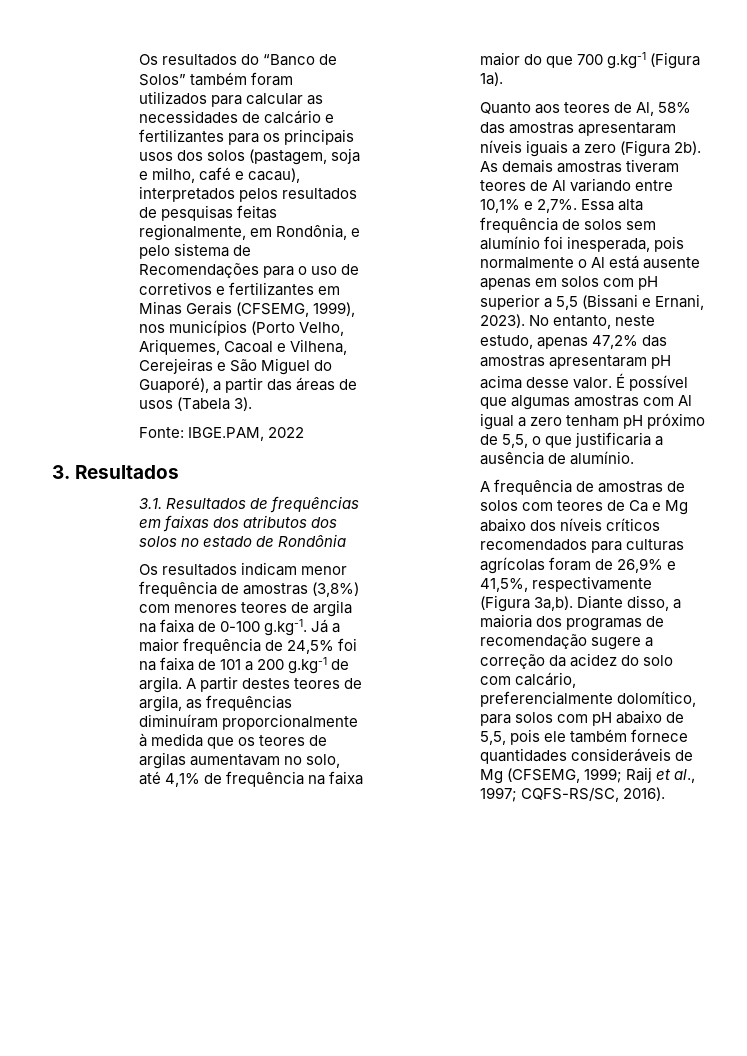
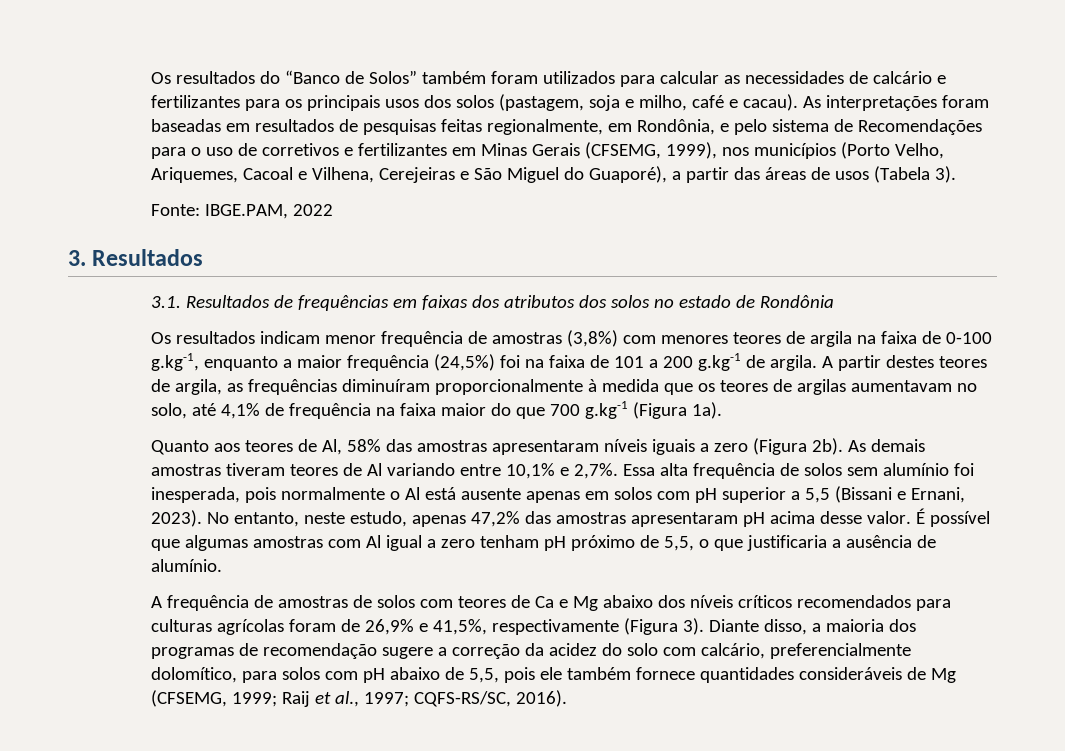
[248,168,301,183] [139,186,279,202] cacau), interpretados pelos -> [742,94,989,111] [150,119,250,132] cacau). As interpretações foram baseadas em
[264,619,329,636] g.kg-1. Já -> [150,353,278,371] g.kg-1, enquanto
[265,640,335,654] de 24,5% -> [433,354,495,371] (24,5%)
[534,596,574,611] 3a,b). -> [682,618,704,635] 3).

